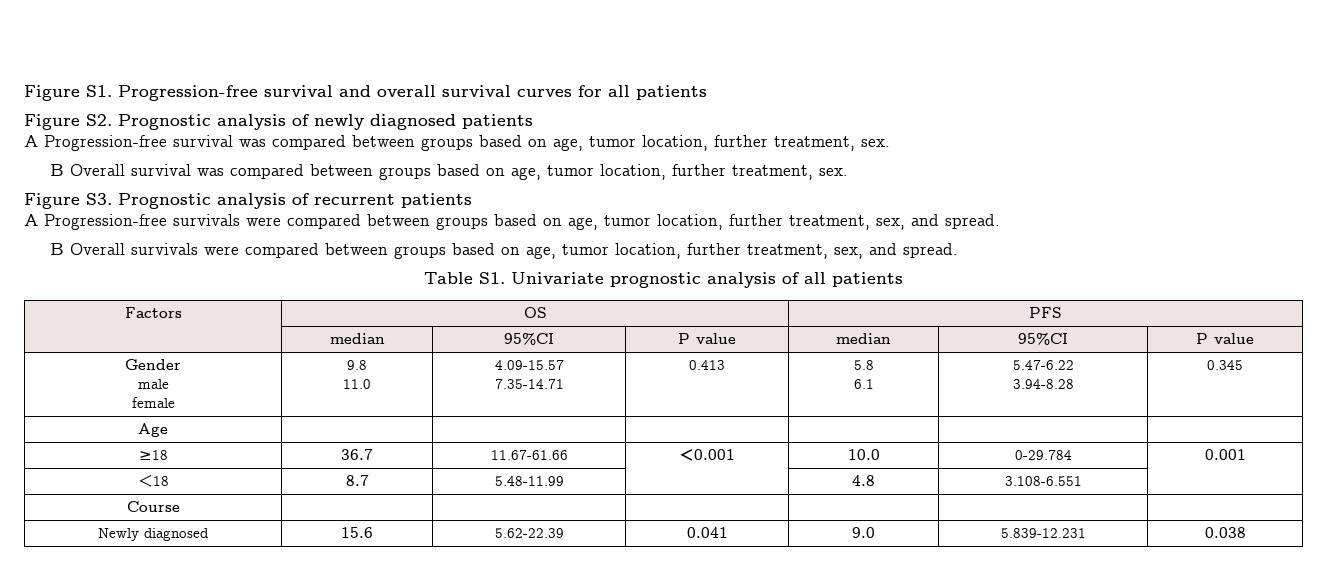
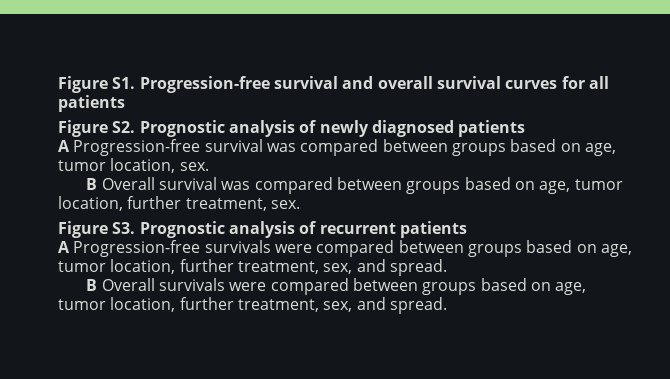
[714,135,855,151] further treatment, -> (176, 165) none
[424,272,903,288] [124,307,182,318] [523,307,547,318] [1029,307,1062,318] [329,333,385,344] [504,333,554,345] [678,333,736,344] [836,333,891,344] [1018,333,1068,345] [1196,333,1254,344] [125,359,181,370] [137,379,169,389] [131,397,175,408] [347,360,367,370] [343,379,371,389] [494,360,564,370] [494,379,564,389] [689,360,725,370] [853,360,874,370] [853,379,874,389] [1012,360,1074,370] [1012,379,1074,389] [1207,360,1243,370] [138,423,168,437] [138,450,168,460] [341,449,373,460] [490,450,568,460] [679,449,735,461] [847,449,880,460] [1014,450,1072,460] [1204,449,1246,460] [137,475,169,487] [345,475,369,486] [494,476,564,486] [852,475,875,486] [1004,476,1082,486] [126,501,180,512] [98,528,209,541] [341,527,373,538] [494,528,564,538] [686,527,728,538] [852,527,875,538] [1000,528,1086,538] [1204,527,1246,538] // Table S1. Univariate prognostic analysis of all patients // Factors | OS | PFS // | median | 95%CI | P value | median | 95%CI | P value // Gender // male // female | 9.8 // 11.0 | 4.09-15.57 // 7.35-14.71 | 0.413 | 5.8 // 6.1 | 5.47-6.22 // 3.94-8.28 | 0.345 // Age | | | | | | // ≥18 | 36.7 | 11.67-61.66 | ＜0.001 | 10.0 | 0-29.784 | 0.001 // ＜18 | 8.7 | 5.48-11.99 | | 4.8 | 3.108-6.551 | // Course | | | | | | // Newly diagnosed | 15.6 | 5.62-22.39 | 0.041 | 9.0 | 5.839-12.231 | 0.038 -> (447, 305) none

